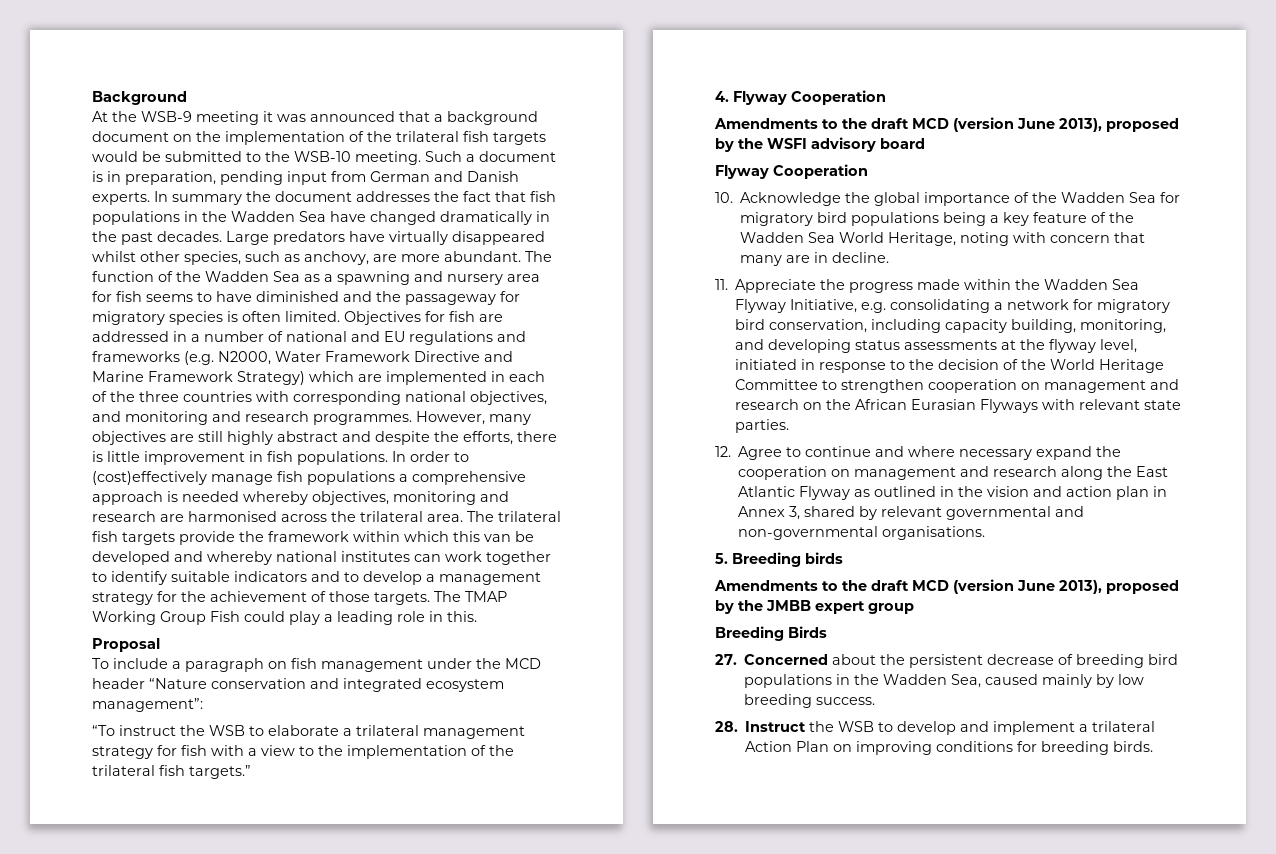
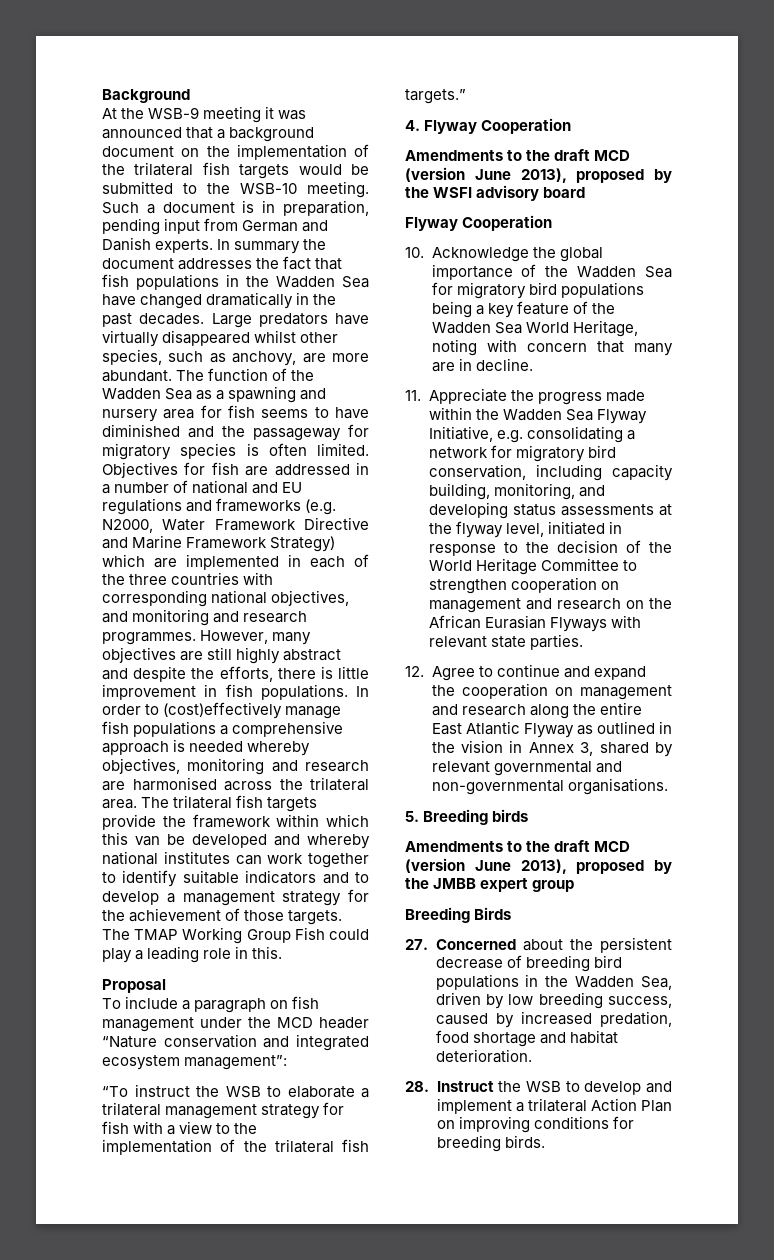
[908,446,1033,460] where necessary -> (590, 672) none
(1133, 471) none -> [599,702,642,715] entire
[1033,486,1150,500] and action plan -> (503, 746) none
[985,674,1093,688] caused mainly -> [435,992,481,1005] driven
[816,697,876,705] success. -> [608,996,672,1008] [435,1011,672,1028] [435,1030,618,1047] [435,1049,532,1063] success, caused by increased predation, food shortage and habitat deterioration.

